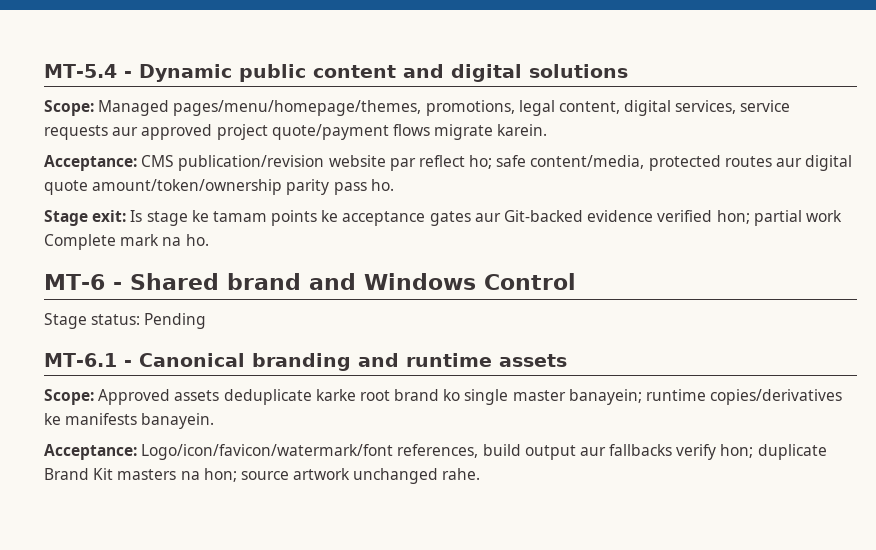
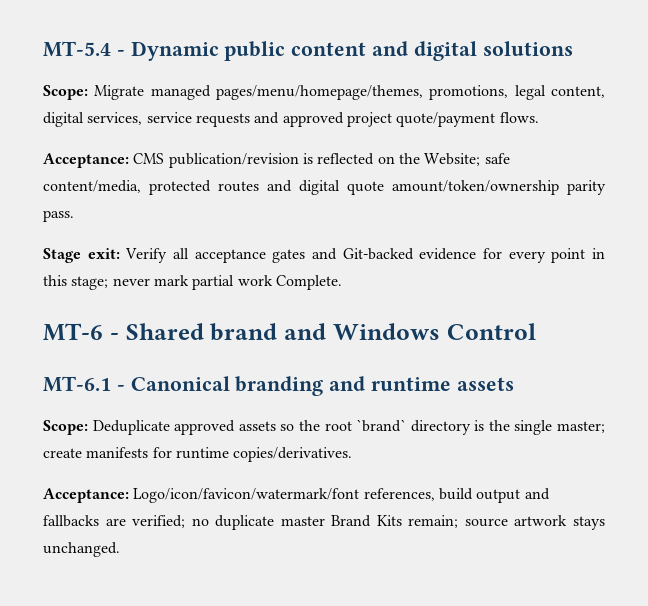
[98,100,170,116] Managed -> [94,85,211,100] Migrate managed
[112,127,139,136] aur -> [254,112,280,124] and
[392,124,548,140] flows migrate karein. -> [499,112,539,123] flows.
[328,155,493,171] website par reflect ho; -> [302,153,481,166] is reflected on the Website;
[776,158,803,167] aur -> [267,180,292,192] and
[333,179,394,195] pass ho. -> [43,210,74,222] pass.
[130,210,339,226] Is stage ke tamam points ke -> [125,248,189,263] Verify all
[474,213,501,222] aur -> [311,248,337,260] and
[657,210,842,226] [44,234,209,250] verified hon; partial work Complete mark na ho. -> [483,248,605,263] [43,275,342,290] for every point in this stage; never mark partial work Complete.
[44,313,207,329] // Stage status: Pending -> (536, 331) none
[98,389,843,405] [44,413,215,429] Approved assets deduplicate karke root brand ko single master banayein; runtime copies/derivatives ke manifests banayein. -> [92,419,605,435] [43,447,353,462] Deduplicate approved assets so the root `brand` directory is the single master; create manifests for runtime copies/derivatives.
[579,444,827,460] [44,468,481,484] aur fallbacks verify hon; duplicate Brand Kit masters na hon; source artwork unchanged rahe. -> [524,488,550,500] [43,515,605,530] [43,542,120,557] and fallbacks are verified; no duplicate master Brand Kits remain; source artwork stays unchanged.

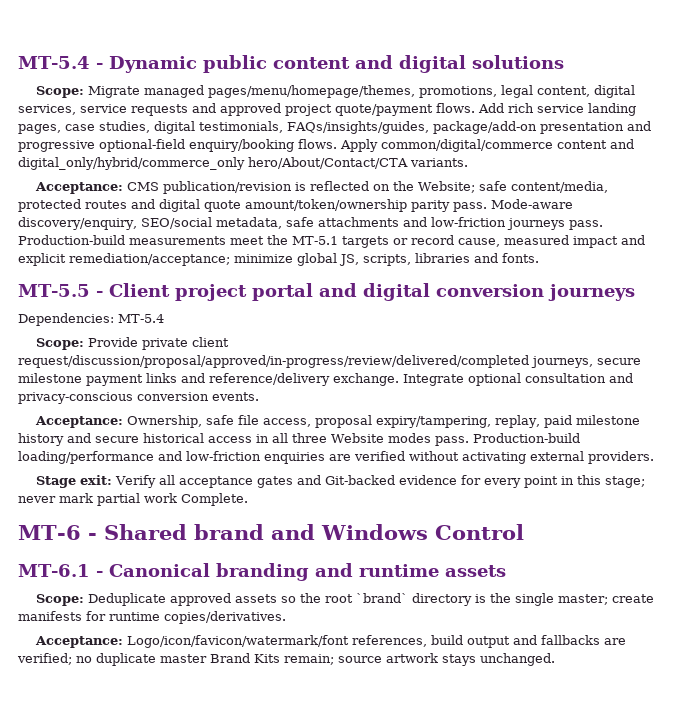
(539, 117) none -> [478,103,636,116] [18,121,651,134] [18,139,634,152] [18,157,468,170] Add rich service landing pages, case studies, digital testimonials, FAQs/insights/guides, package/add-on presentation and progressive optional-field enquiry/booking flows. Apply common/digital/commerce content and digital_only/hybrid/commerce_only hero/About/Contact/CTA variants.
(74, 216) none -> [491,199,573,209] [18,217,603,230] [18,235,645,248] [18,253,539,266] [18,283,635,301] [18,313,164,326] [36,337,230,350] [18,355,641,368] [18,373,633,386] [18,392,259,404] [35,415,641,428] [18,433,580,446] [18,451,654,464] Mode-aware discovery/enquiry, SEO/social metadata, safe attachments and low-friction journeys pass. Production-build measurements meet the MT-5.1 targets or record cause, measured impact and explicit remediation/acceptance; minimize global JS, scripts, libraries and fonts. // MT-5.5 - Client project portal and digital conversion journeys // Dependencies: MT-5.4 // Scope: Provide private client request/discussion/proposal/approved/in-progress/review/delivered/completed journeys, secure milestone payment links and reference/delivery exchange. Integrate optional consultation and privacy-conscious conversion events. // Acceptance: Ownership, safe file access, proposal expiry/tampering, replay, paid milestone history and secure historical access in all three Website modes pass. Production-build loading/performance and low-friction enquiries are verified without activating external providers.

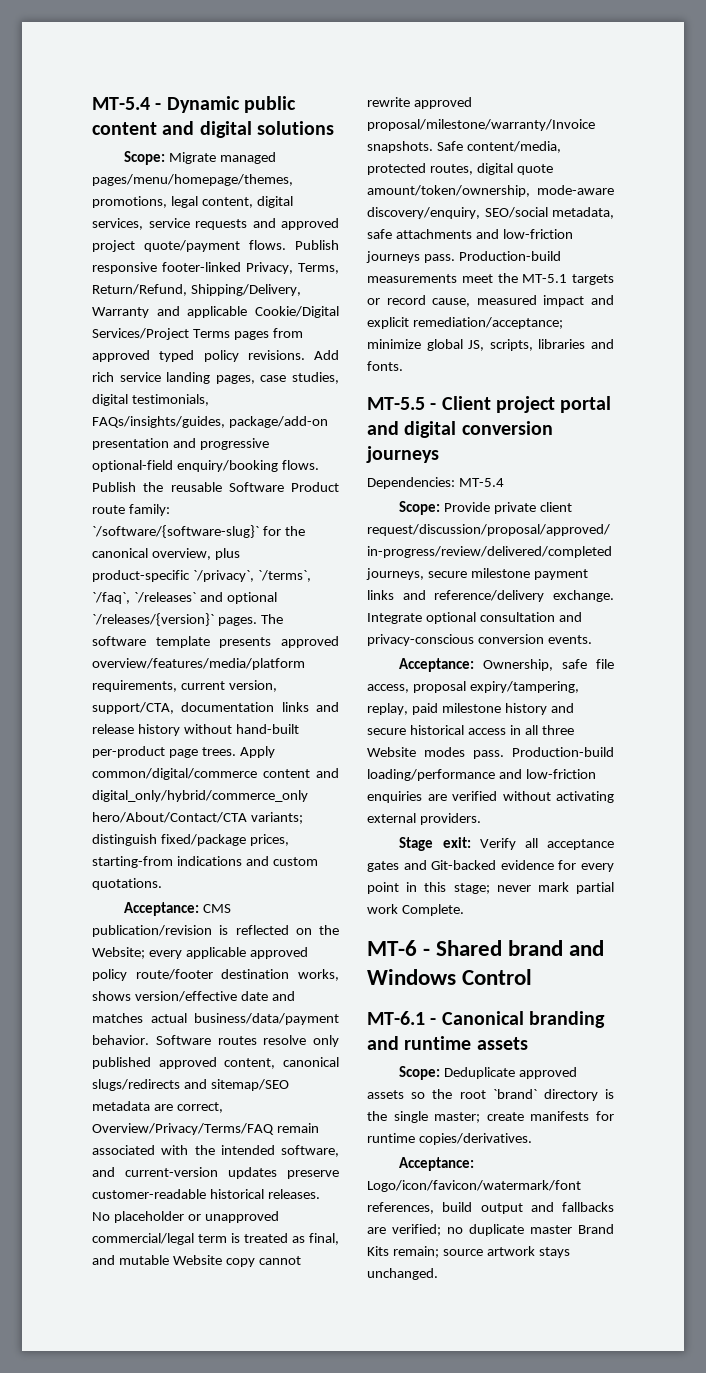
(475, 108) none -> [295,240,339,250] [92,262,339,274] [92,284,301,296] [92,306,339,318] [92,328,303,340] [92,350,305,362] Publish responsive footer-linked Privacy, Terms, Return/Refund, Shipping/Delivery, Warranty and applicable Cookie/Digital Services/Project Terms pages from approved typed policy revisions.
(337, 144) none -> [92,482,339,492] [92,504,170,516] [92,525,305,538] [92,548,240,560] [92,570,311,582] [92,592,277,604] [92,613,283,626] [92,636,339,648] [92,658,305,670] [92,680,277,692] [92,702,339,714] [92,724,299,736] [92,746,236,758] Publish the reusable Software Product route family: `/software/{software-slug}` for the canonical overview, plus product-specific `/privacy`, `/terms`, `/faq`, `/releases` and optional `/releases/{version}` pages. The software template presents approved overview/features/media/platform requirements, current version, support/CTA, documentation links and release history without hand-built per-product page trees.
[410,158,468,167] variants. -> [250,812,303,824] [92,834,289,846] [92,856,318,868] [92,878,162,890] variants; distinguish fixed/package prices, starting-from indications and custom quotations.
[479,181,609,193] [18,199,573,212] safe content/media, protected routes and digital quote amount/token/ownership parity pass. Mode-aware -> [148,947,308,959] [92,969,339,981] [92,991,295,1002] [92,1013,339,1025] [92,1035,339,1047] [92,1057,339,1069] [92,1079,289,1091] [92,1101,223,1113] [92,1123,319,1135] [92,1145,339,1157] [92,1167,339,1179] [92,1189,320,1199] [92,1211,279,1223] [92,1233,339,1245] [92,1255,301,1267] [367,97,472,109] [367,119,595,131] [367,141,561,153] [367,163,553,175] [367,185,614,197] every applicable approved policy route/footer destination works, shows version/effective date and matches actual business/data/payment behavior. Software routes resolve only published approved content, canonical slugs/redirects and sitemap/SEO metadata are correct, Overview/Privacy/Terms/FAQ remain associated with the intended software, and current-version updates preserve customer-readable historical releases. No placeholder or unapproved commercial/legal term is treated as final, and mutable Website copy cannot rewrite approved proposal/milestone/warranty/Invoice snapshots. Safe content/media, protected routes, digital quote amount/token/ownership, mode-aware

